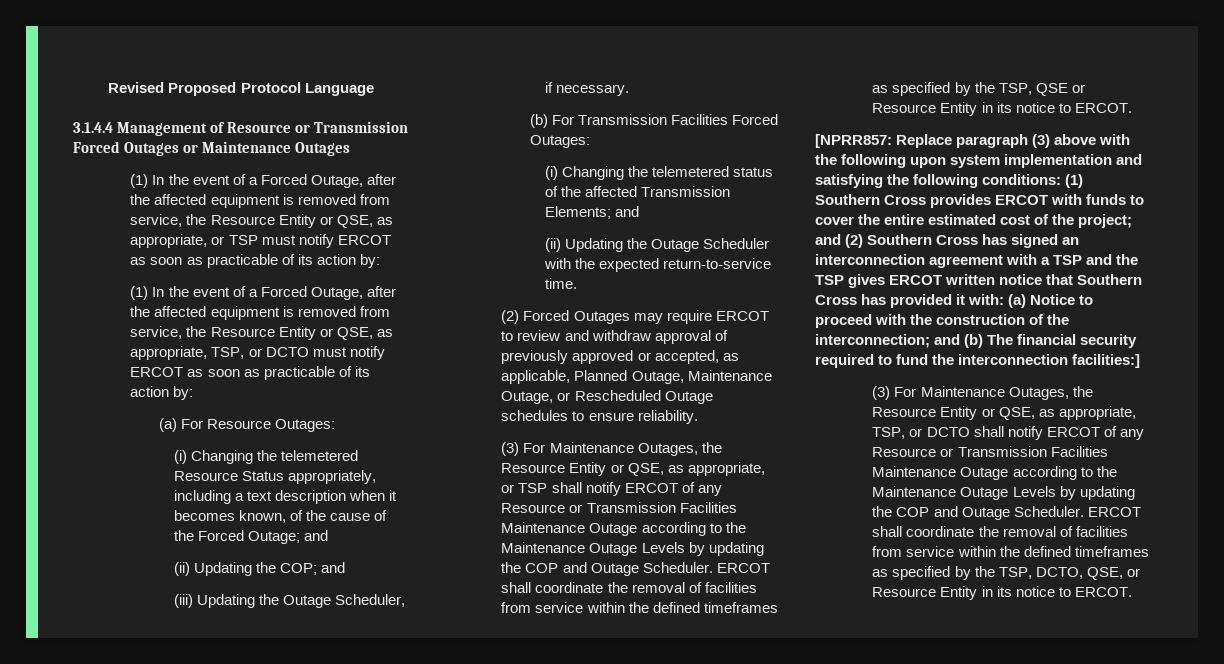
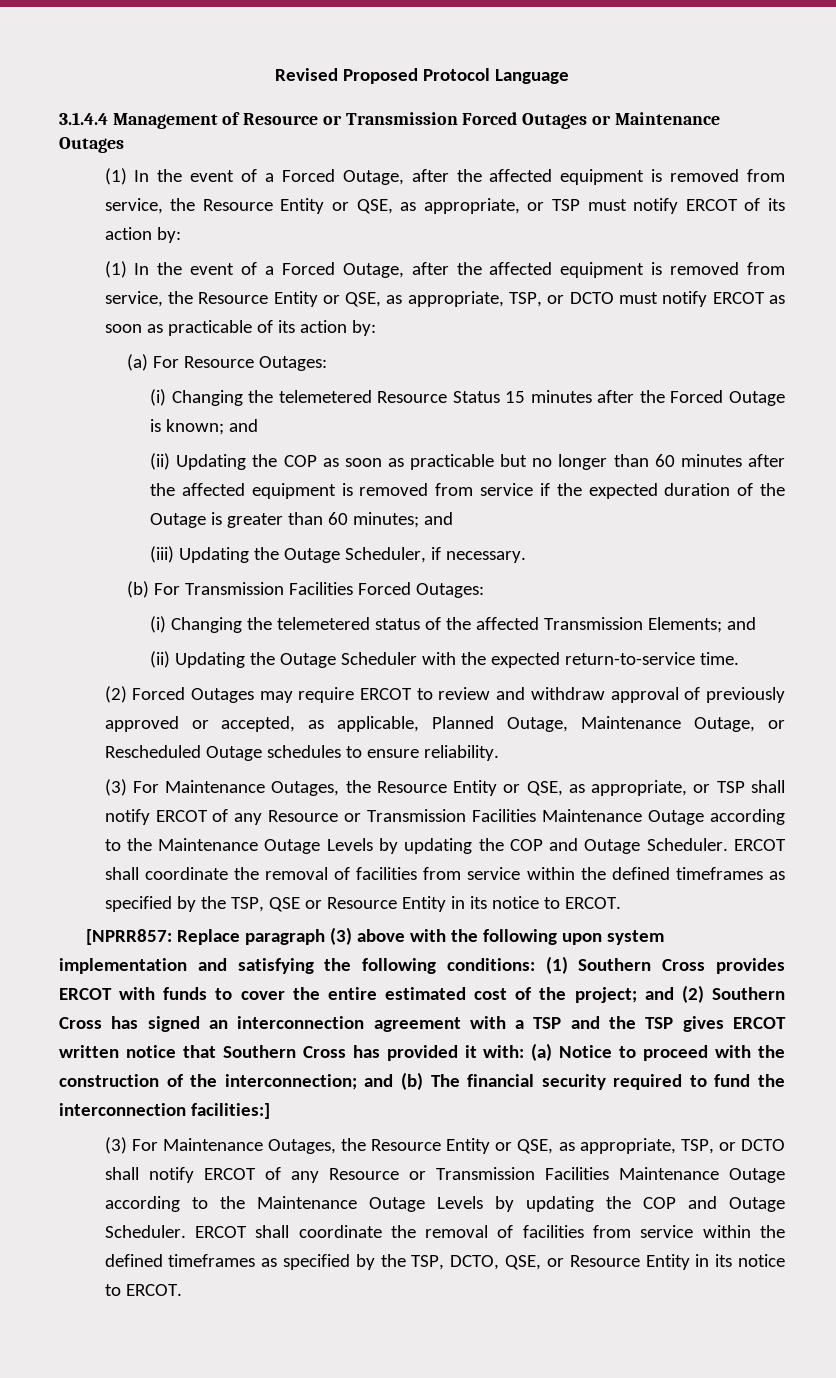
[130,254,278,268] as soon as practicable -> (738, 205) none
[287,470,376,484] [173,490,398,504] [173,510,388,523] [173,530,328,544] [173,562,317,576] appropriately, including a text description when it becomes known, of the cause of the Forced Outage; and // (ii) Updating the COP; -> [505,390,785,406] [150,419,259,435] [150,453,786,470] [150,483,785,499] [150,512,420,528] 15 minutes after the Forced Outage is known; and // (ii) Updating the COP as soon as practicable but no longer than 60 minutes after the affected equipment is removed from service if the expected duration of the Outage is greater than 60 minutes;

